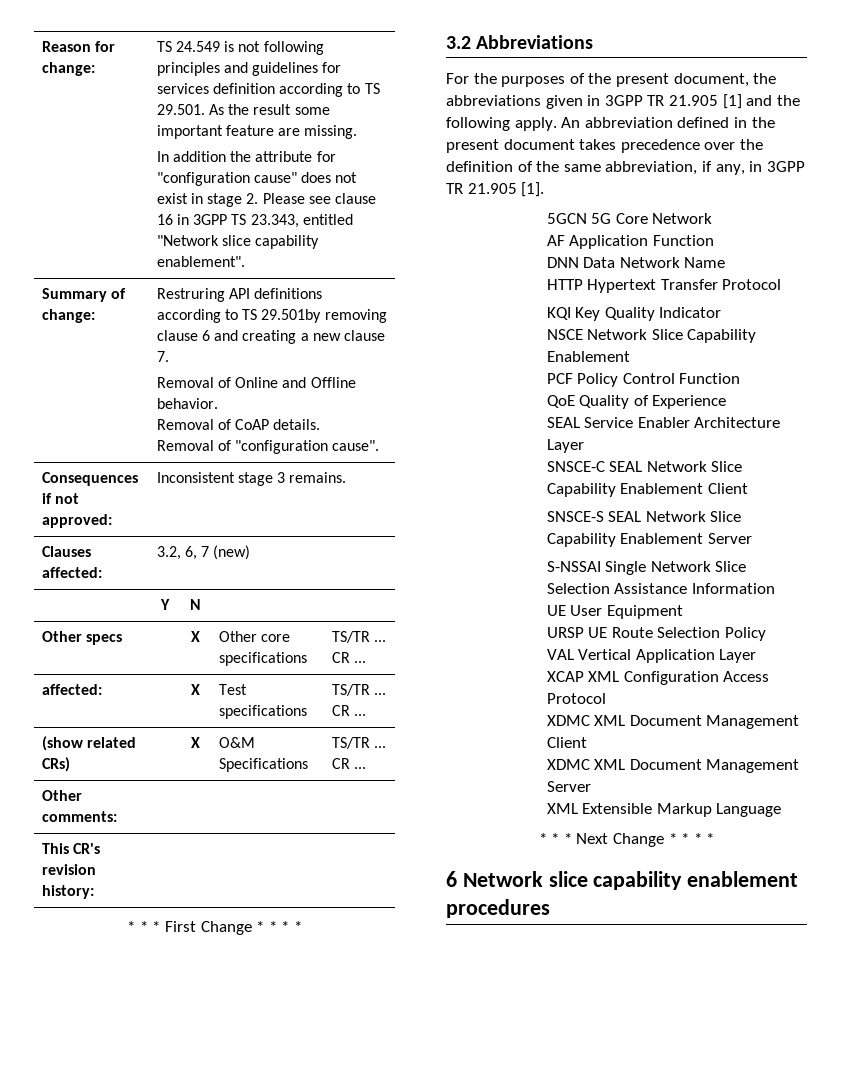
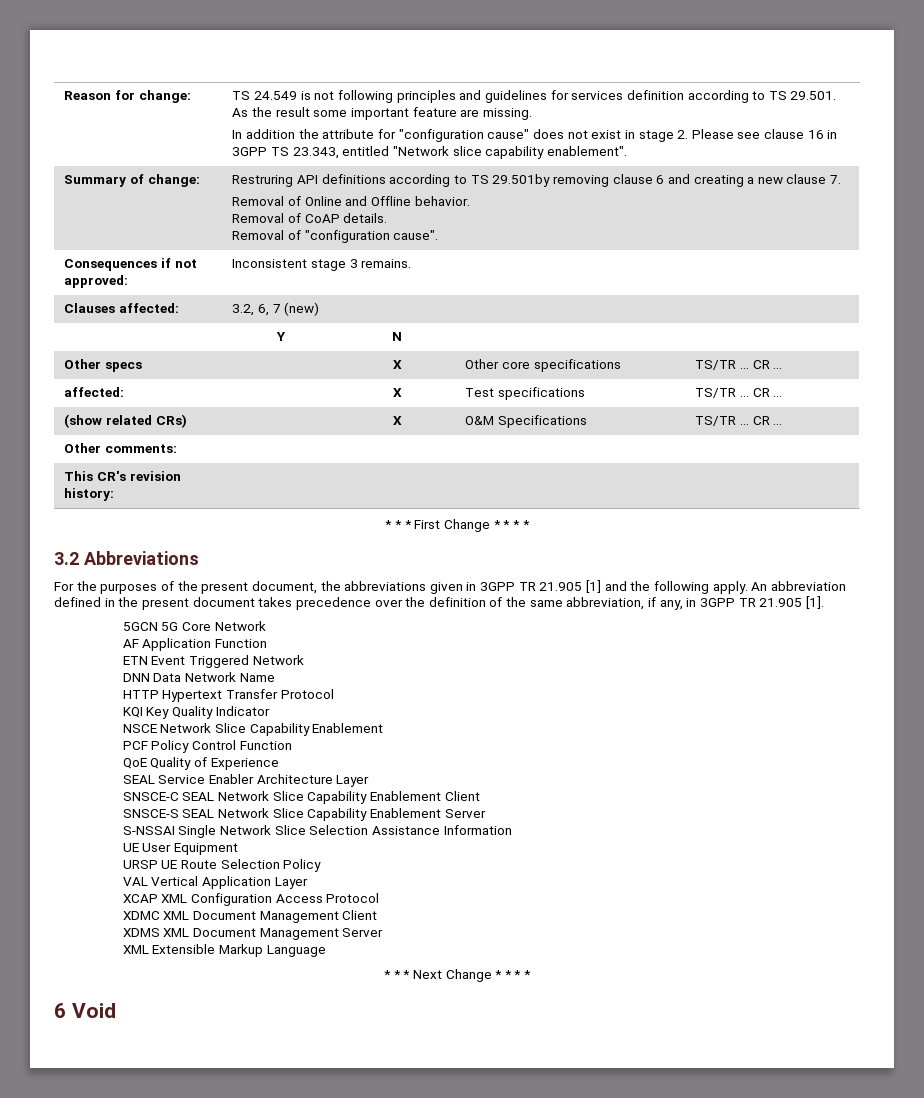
(714, 240) none -> [122,655,304,668] // ETN Event Triggered Network
[546,759,590,770] XDMC -> [122,928,160,937] XDMS
[462,871,799,890] [446,899,550,918] Network slice capability enablement procedures -> [71,1003,116,1018] Void

